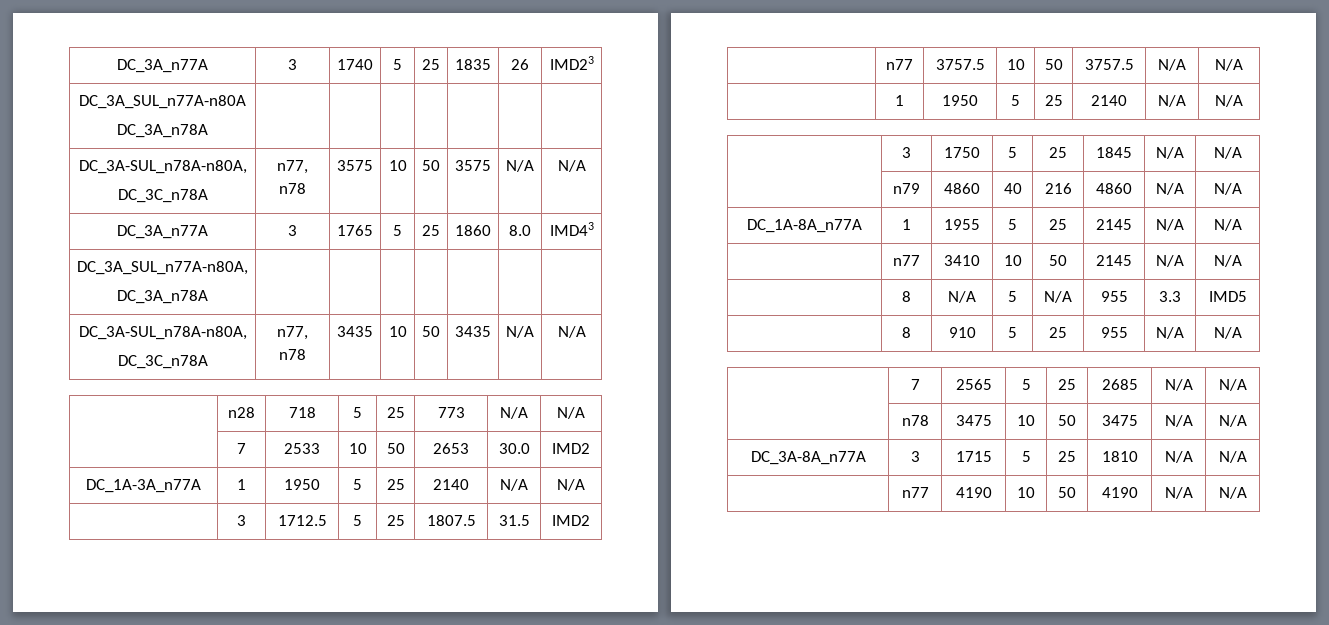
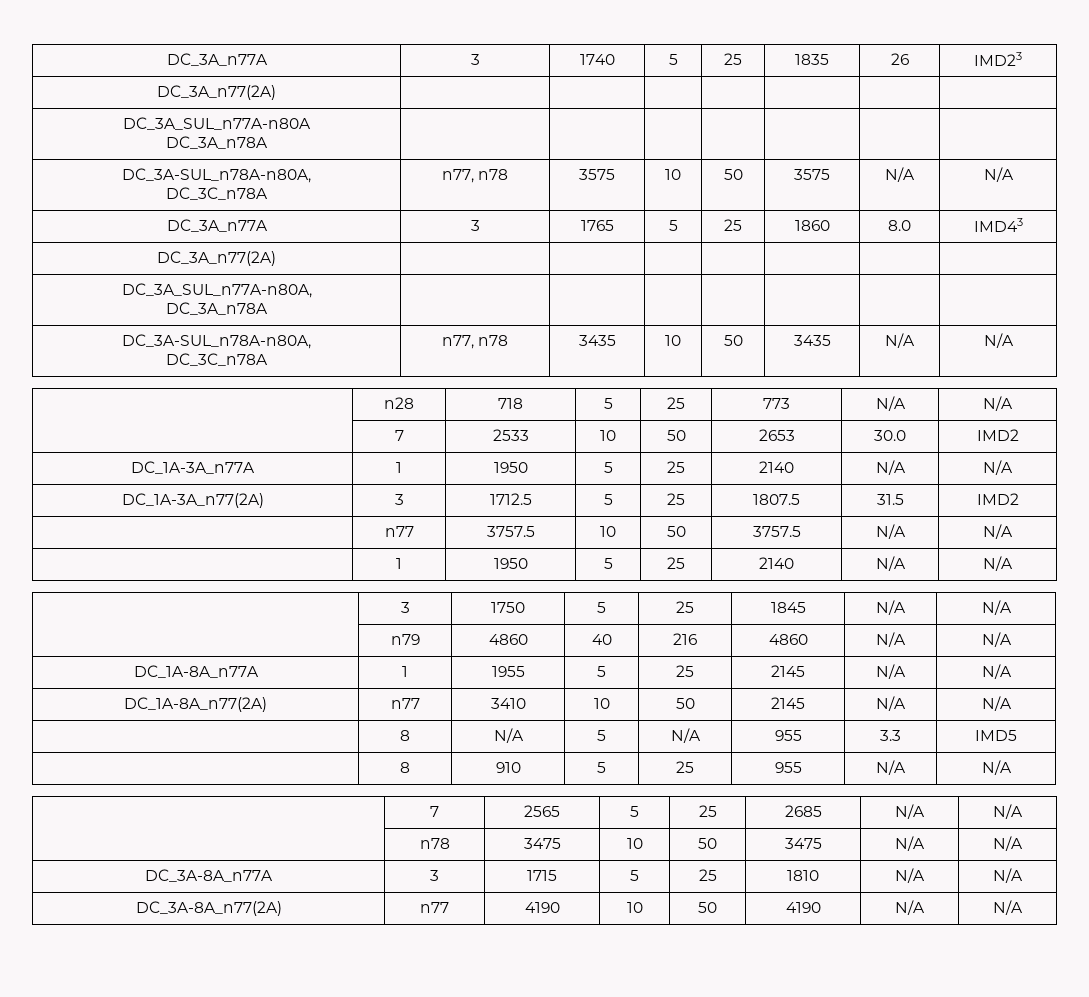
(594, 63) none -> [157,85,276,100] // DC_3A_n77(2A) | | | | | | |
(594, 229) none -> [157,251,276,266] // DC_3A_n77(2A) | | | | | | |
(585, 485) none -> [121,493,264,508] DC_1A-3A_n77(2A)
(1242, 225) none -> [124,697,267,712] DC_1A-8A_n77(2A)
(1247, 457) none -> [135,901,282,916] DC_3A-8A_n77(2A)

